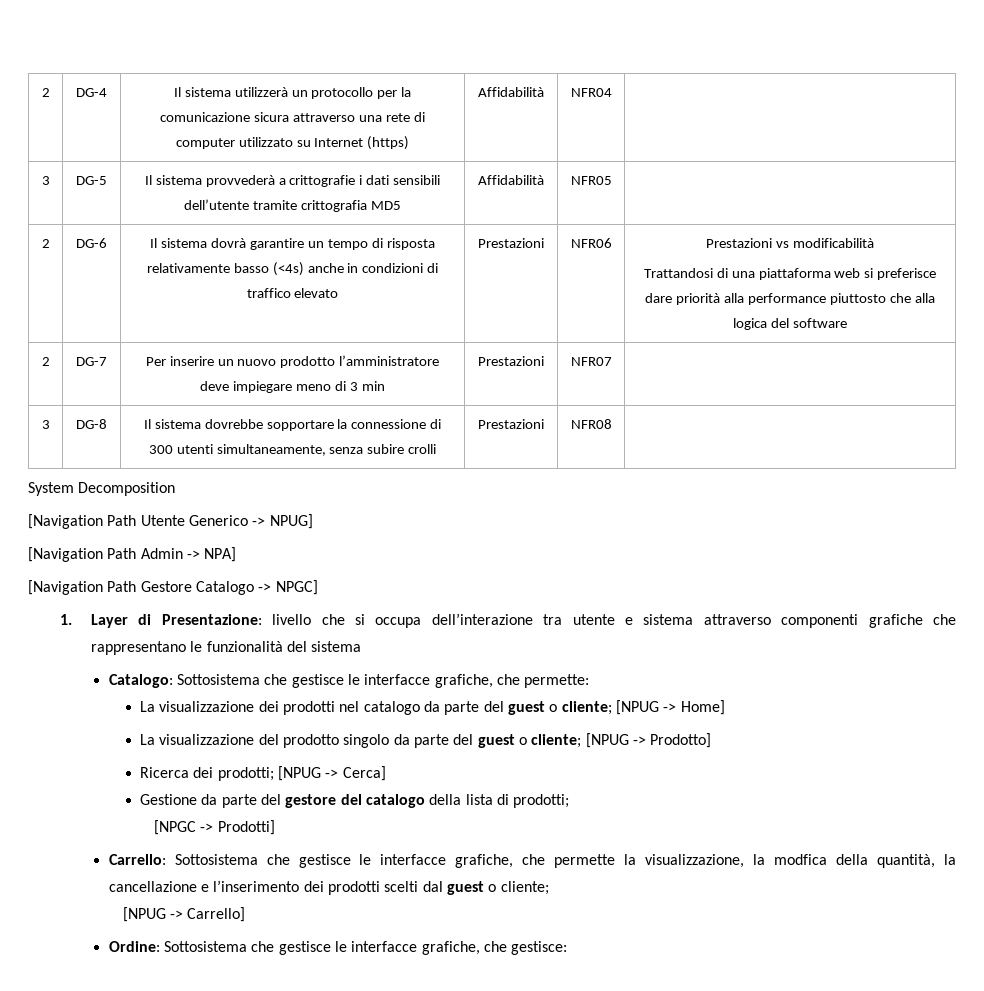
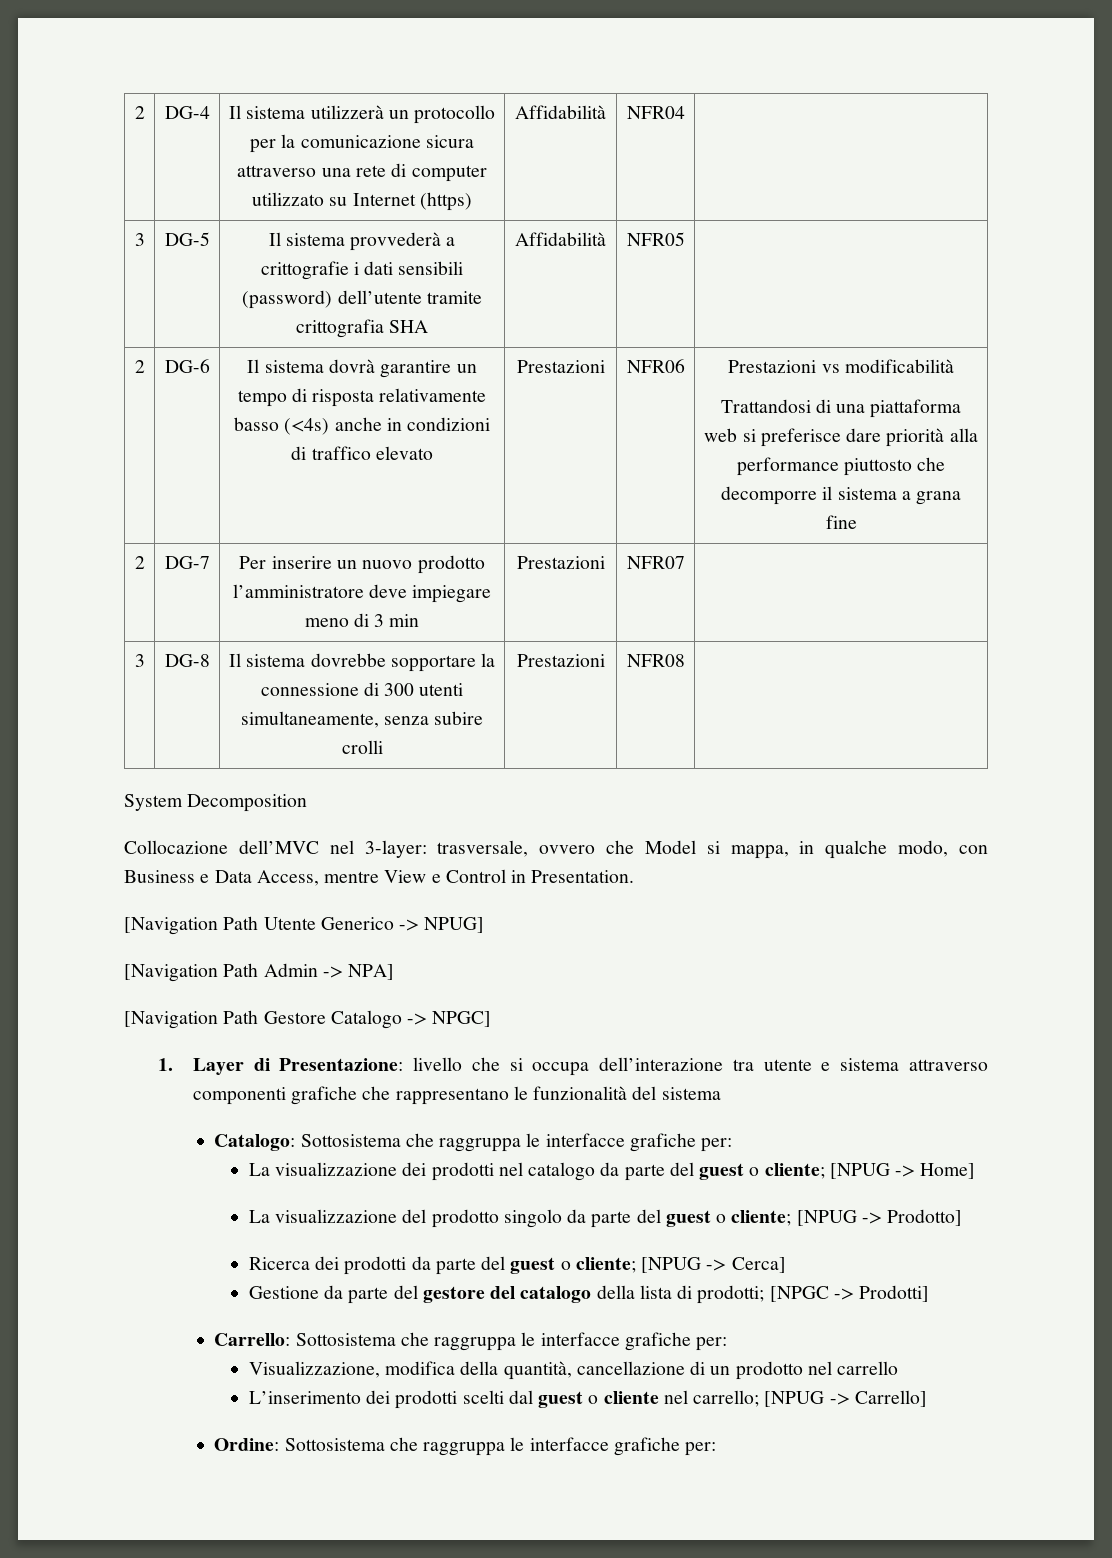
(441, 180) none -> [242,290,333,309] (password)
[370,201,401,210] MD5 -> [389,320,429,333] SHA
[914,293,935,303] [733,318,847,330] alla logica del software -> [720,486,962,505] [825,515,857,529] decomporre il sistema a grana fine
(176, 489) none -> [124,840,988,859] [124,869,635,886] // Collocazione dell’MVC nel 3-layer: trasversale, ovvero che Model si mappa, in qualche modo, con Business e Data Access, mentre View e Control in Presentation.
[291,674,590,688] gestisce le interfacce grafiche, che permette: -> [439,1133,733,1152] raggruppa le interfacce grafiche per:
[217,767,274,781] prodotti; -> [344,1256,636,1275] prodotti da parte del guest o cliente;
(570, 801) // -> (765, 1294) none
[298,854,957,868] [108,880,300,892] gestisce le interfacce grafiche, che permette la visualizzazione, la modfica della quantità, la cancellazione e l’inserimento -> [434,1332,728,1351] [248,1361,899,1380] [248,1391,361,1404] raggruppa le interfacce grafiche per: // Visualizzazione, modifica della quantità, cancellazione di un prodotto nel carrello // L’inserimento
[500,881,549,895] cliente; // -> [603,1390,760,1407] cliente nel carrello;
[278,941,568,955] gestisce le interfacce grafiche, che gestisce: -> [423,1437,717,1456] raggruppa le interfacce grafiche per:

